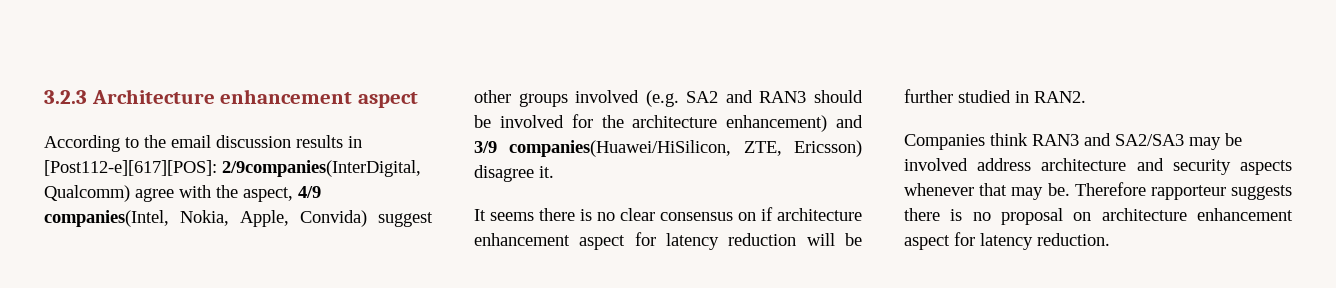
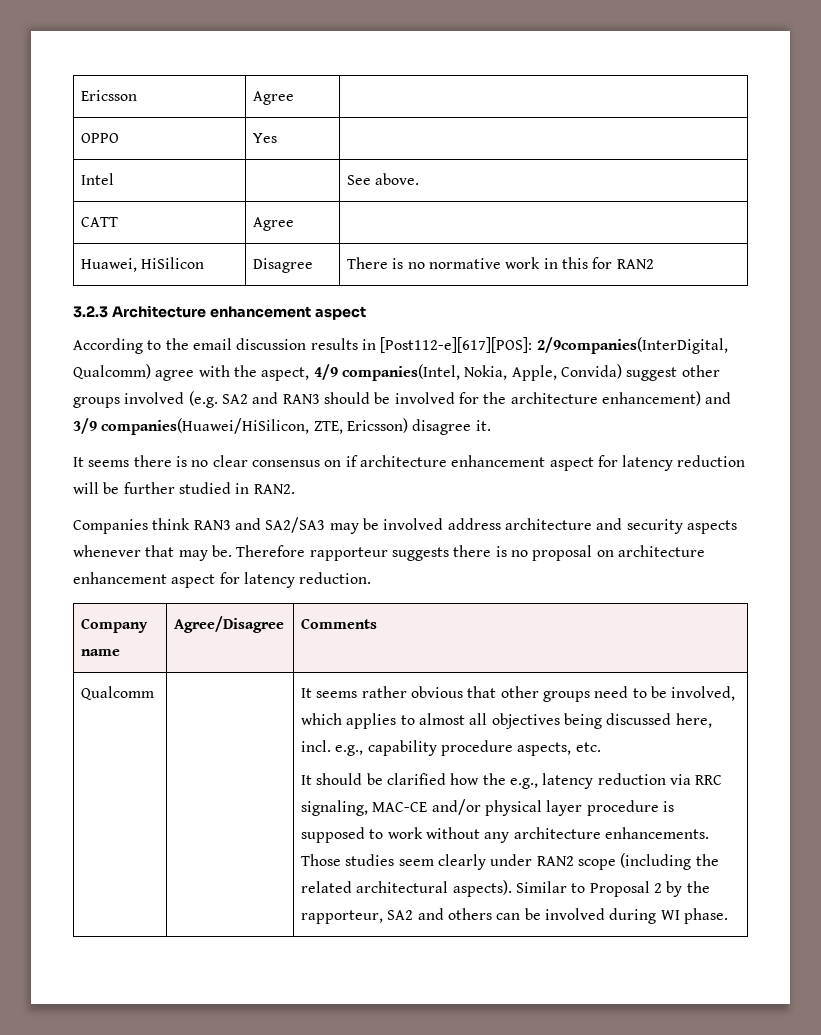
(44, 97) none -> [81,90,138,101] [253,91,295,105] [81,133,120,143] [253,133,278,143] [81,173,115,185] [347,173,420,185] [81,217,119,227] [253,217,295,231] [81,257,205,272] [253,258,314,273] [347,257,654,269] Ericsson | Agree | // OPPO | Yes | // Intel | | See above. // CATT | Agree | // Huawei, HiSilicon | Disagree | There is no normative work in this for RAN2 //
(1110, 239) none -> [81,618,149,633] [81,649,121,656] [174,616,285,633] [301,618,378,629] [81,686,155,700] [301,686,736,702] [301,713,712,729] [301,740,601,756] [301,773,723,789] [301,799,674,816] [301,827,709,843] [301,853,719,870] [301,880,710,897] [301,908,728,924] // Company name | Agree/Disagree | Comments // Qualcomm | | It seems rather obvious that other groups need to be involved, which applies to almost all objectives being discussed here, incl. e.g., capability procedure aspects, etc. // It should be clarified how the e.g., latency reduction via RRC signaling, MAC-CE and/or physical layer procedure is supposed to work without any architecture enhancements. Those studies seem clearly under RAN2 scope (including the related architectural aspects). Similar to Proposal 2 by the rapporteur, SA2 and others can be involved during WI phase.

